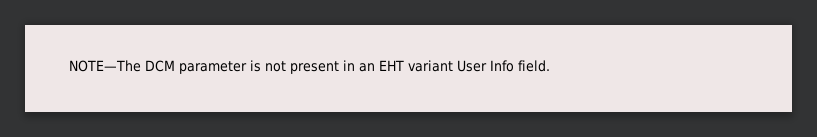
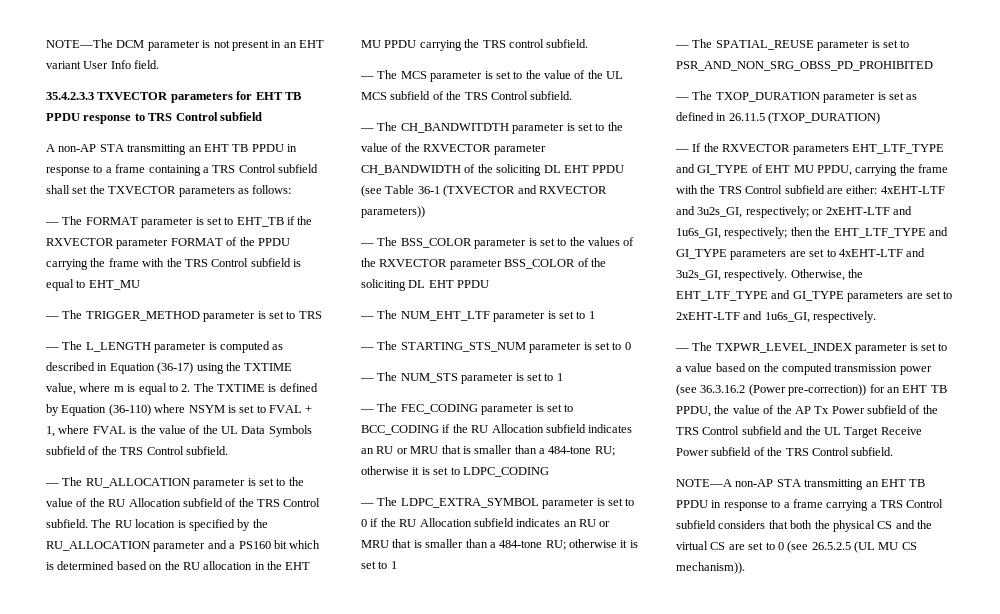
(550, 66) none -> [46,91,301,103] [46,112,262,124] [46,144,297,155] [46,164,318,176] [46,185,292,197] [45,216,313,228] [46,237,290,249] [46,258,301,270] [46,279,140,291] [45,310,322,322] [45,341,284,353] [46,362,293,374] [46,383,318,395] [46,404,313,416] [46,425,312,437] [46,446,228,455] [45,477,304,489] [46,498,321,507] [46,519,268,531] [46,540,321,552] [46,561,311,570] [361,39,589,51] [360,70,624,82] [361,91,573,100] [360,122,623,134] [361,143,546,155] [361,164,625,176] [361,185,607,197] [361,206,425,218] [360,237,635,249] [361,258,606,270] [361,279,490,291] [360,310,595,322] [360,341,631,353] [360,372,563,384] [360,403,574,415] [361,424,633,435] [361,445,615,456] [361,466,549,477] [360,497,635,509] [361,518,611,527] [361,539,638,550] [361,561,397,569] [675,39,910,51] [676,61,933,71] [675,91,918,103] [676,112,881,124] [675,143,944,155] [676,164,948,176] [676,185,945,194] [676,206,912,218] [676,227,948,239] [676,248,926,260] [676,269,864,281] [676,290,953,302] [676,311,877,323] [675,342,948,354] [676,363,932,375] [676,384,947,396] [676,405,938,417] [676,426,922,438] [676,447,894,456] [676,479,926,490] [676,499,944,511] [676,520,932,532] [676,541,917,553] [676,562,745,574] // 35.4.2.3.3 TXVECTOR parameters for EHT TB PPDU response to TRS Control subfield // A non-AP STA transmitting an EHT TB PPDU in response to a frame containing a TRS Control subfield shall set the TXVECTOR parameters as follows: // — The FORMAT parameter is set to EHT_TB if the RXVECTOR parameter FORMAT of the PPDU carrying the frame with the TRS Control subfield is equal to EHT_MU // — The TRIGGER_METHOD parameter is set to TRS // — The L_LENGTH parameter is computed as described in Equation (36-17) using the TXTIME value, where m is equal to 2. The TXTIME is defined by Equation (36-110) where NSYM is set to FVAL + 1, where FVAL is the value of the UL Data Symbols subfield of the TRS Control subfield. // — The RU_ALLOCATION parameter is set to the value of the RU Allocation subfield of the TRS Control subfield. The RU location is specified by the RU_ALLOCATION parameter and a PS160 bit which is determined based on the RU allocation in the EHT MU PPDU carrying the TRS control subfield. // — The MCS parameter is set to the value of the UL MCS subfield of the TRS Control subfield. // — The CH_BANDWITDTH parameter is set to the value of the RXVECTOR parameter CH_BANDWIDTH of the soliciting DL EHT PPDU (see Table 36-1 (TXVECTOR and RXVECTOR parameters)) // — The BSS_COLOR parameter is set to the values of the RXVECTOR parameter BSS_COLOR of the soliciting DL EHT PPDU // — The NUM_EHT_LTF parameter is set to 1 // — The STARTING_STS_NUM parameter is set to 0 // — The NUM_STS parameter is set to 1 // — The FEC_CODING parameter is set to BCC_CODING if the RU Allocation subfield indicates an RU or MRU that is smaller than a 484-tone RU; otherwise it is set to LDPC_CODING // — The LDPC_EXTRA_SYMBOL parameter is set to 0 if the RU Allocation subfield indicates an RU or MRU that is smaller than a 484-tone RU; otherwise it is set to 1 // — The SPATIAL_REUSE parameter is set to PSR_AND_NON_SRG_OBSS_PD_PROHIBITED // — The TXOP_DURATION parameter is set as defined in 26.11.5 (TXOP_DURATION) // — If the RXVECTOR parameters EHT_LTF_TYPE and GI_TYPE of EHT MU PPDU, carrying the frame with the TRS Control subfield are either: 4xEHT-LTF and 3u2s_GI, respectively; or 2xEHT-LTF and 1u6s_GI, respectively; then the EHT_LTF_TYPE and GI_TYPE parameters are set to 4xEHT-LTF and 3u2s_GI, respectively. Otherwise, the EHT_LTF_TYPE and GI_TYPE parameters are set to 2xEHT-LTF and 1u6s_GI, respectively. // — The TXPWR_LEVEL_INDEX parameter is set to a value based on the computed transmission power (see 36.3.16.2 (Power pre-correction)) for an EHT TB PPDU, the value of the AP Tx Power subfield of the TRS Control subfield and the UL Target Receive Power subfield of the TRS Control subfield. // NOTE—A non-AP STA transmitting an EHT TB PPDU in response to a frame carrying a TRS Control subfield considers that both the physical CS and the virtual CS are set to 0 (see 26.5.2.5 (UL MU CS mechanism)).

